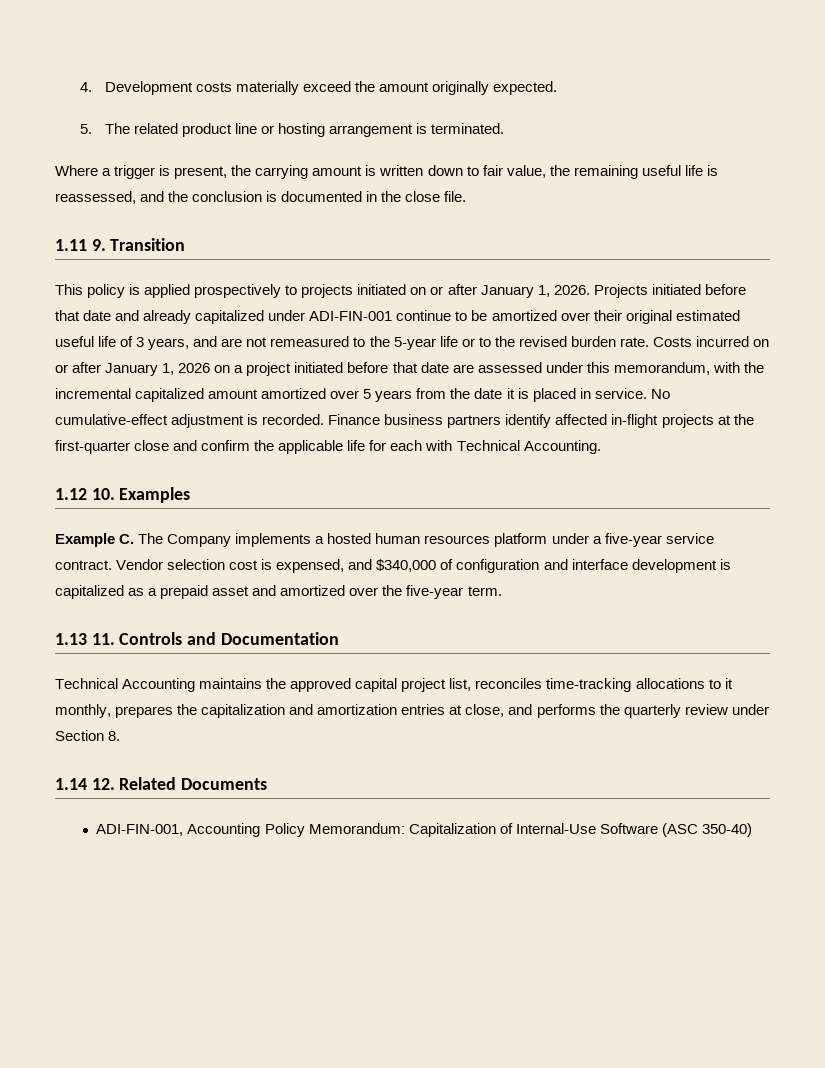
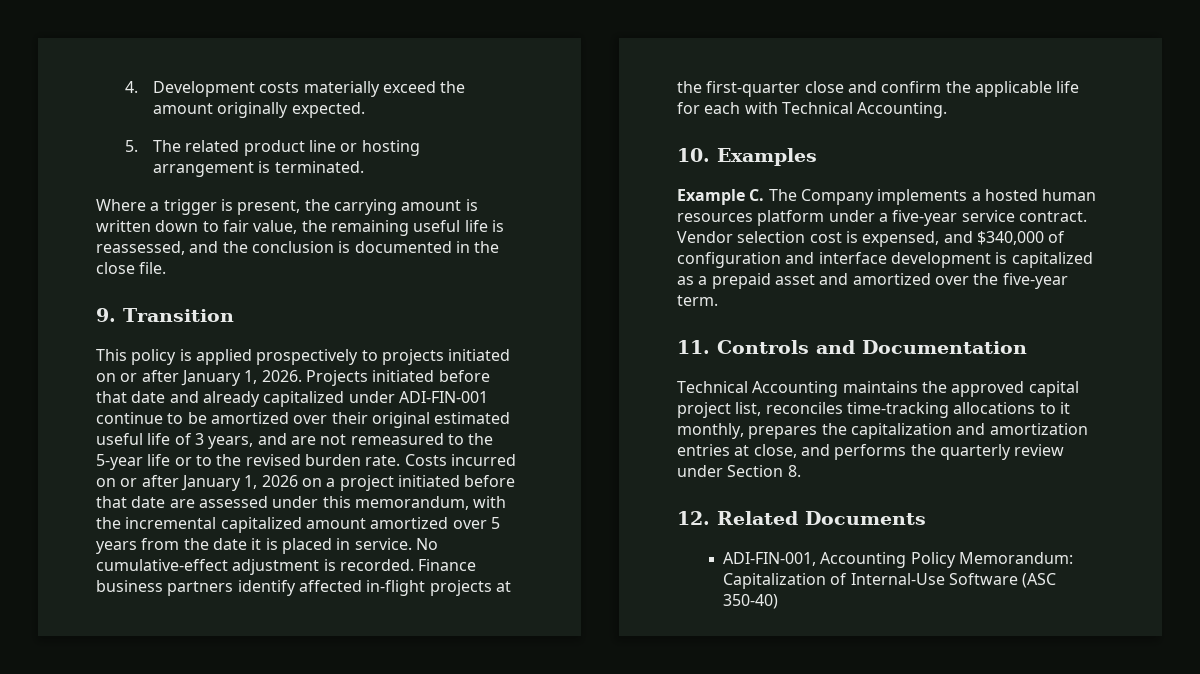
[55,239,87,251] 1.11 -> (167, 268) none
[55,488,87,500] 1.12 -> (948, 110) none
[55,633,87,645] 1.13 -> (718, 300) none
[55,778,87,790] 1.14 -> (801, 471) none

